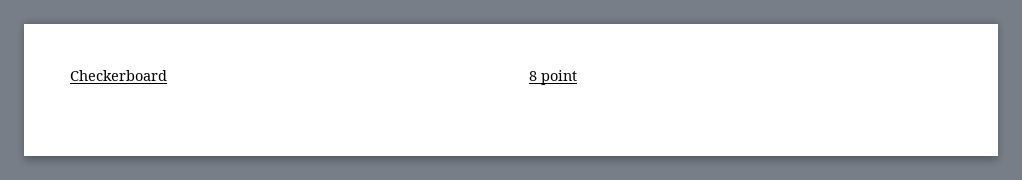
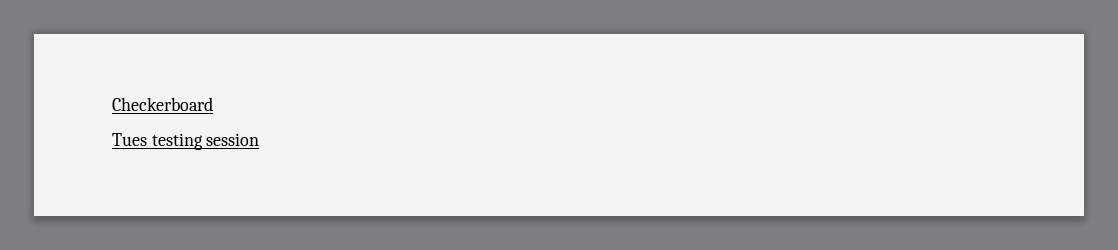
[529,70,577,85] 8 point -> [112,133,260,150] Tues testing session

